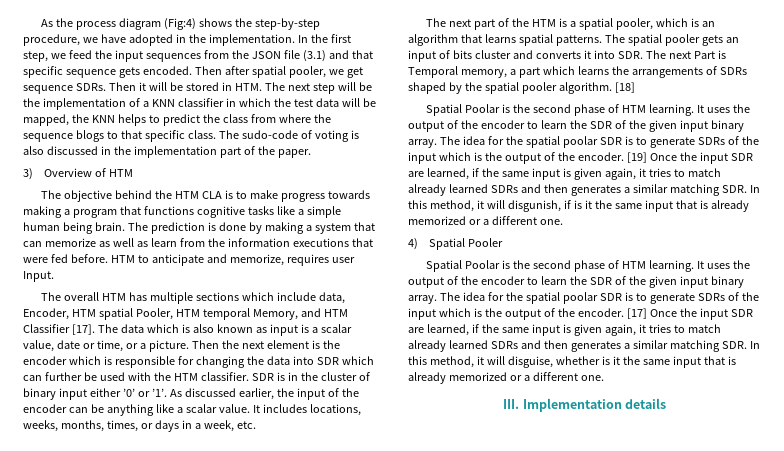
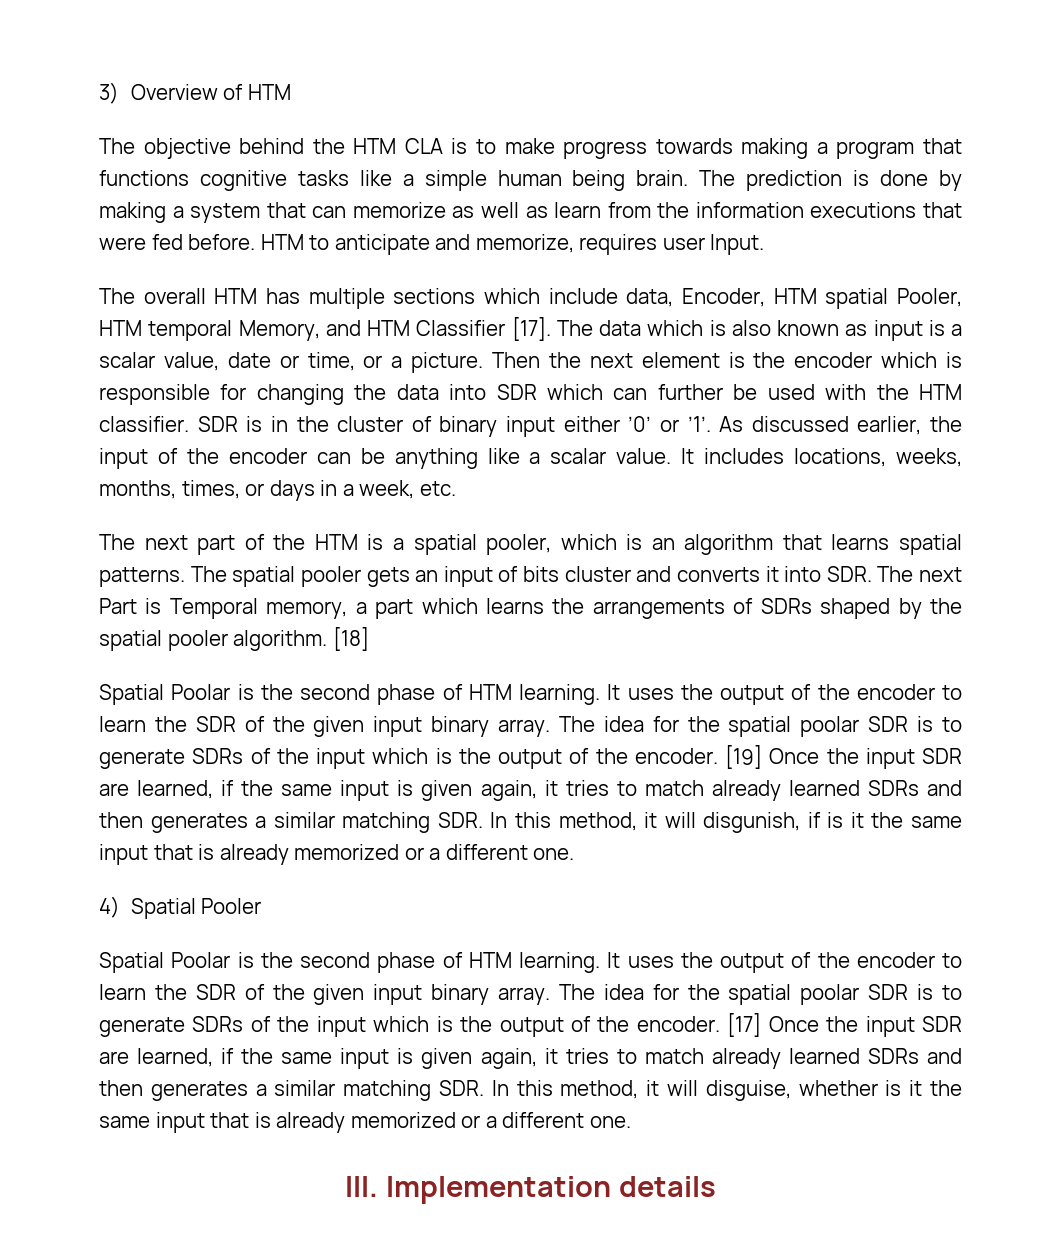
[41,18,321,30] [23,34,351,46] [23,50,373,62] [23,66,363,78] [23,82,372,94] [23,98,376,110] [23,114,331,126] [23,130,359,142] [23,146,311,158] As the process diagram (Fig:4) shows the step-by-step procedure, we have adopted in the implementation. In the first step, we feed the input sequences from the JSON file (3.1) and that specific sequence gets encoded. Then after spatial pooler, we get sequence SDRs. Then it will be stored in HTM. The next step will be the implementation of a KNN classifier in which the test data will be mapped, the KNN helps to predict the class from where the sequence blogs to that specific class. The sudo-code of voting is also discussed in the implementation part of the paper. // -> (99, 93) none

